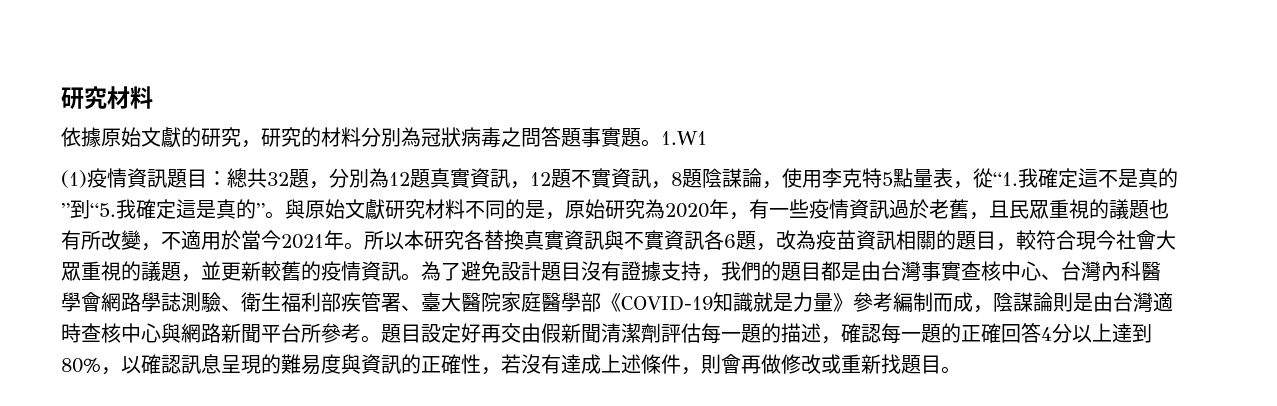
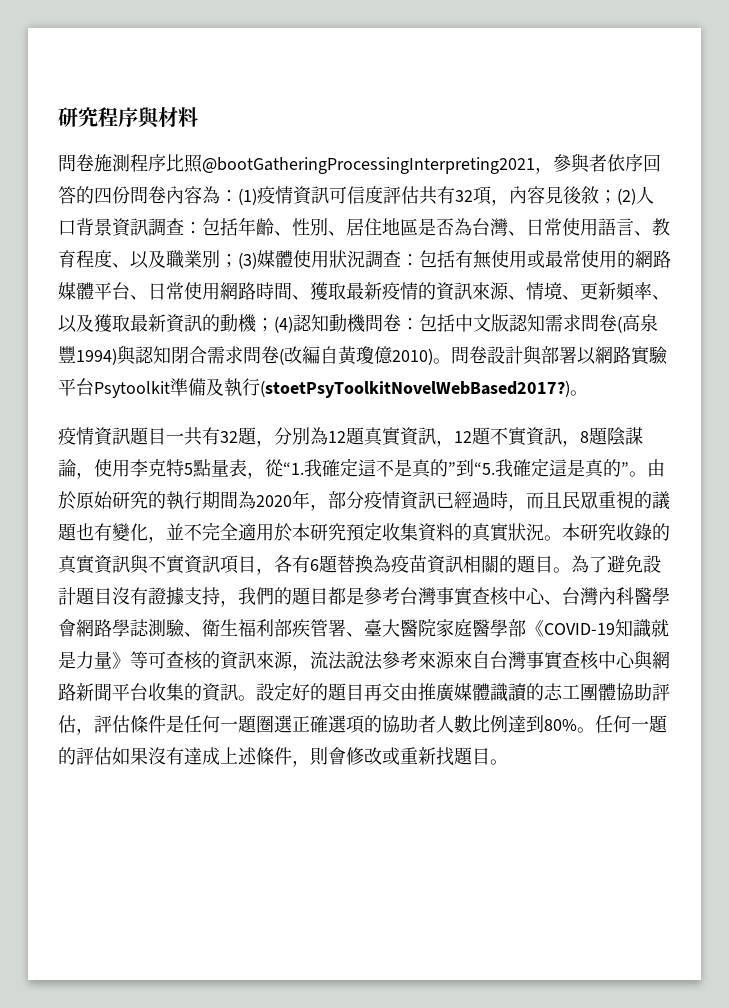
[61,86,107,109] 研究 -> [58,107,161,129] 研究程序與
[61,127,707,148] [61,170,87,188] 依據原始文獻的研究，研究的材料分別為冠狀病毒之問答題事實題。1.W1 // (1) -> [58,153,661,174] [58,186,654,206] [58,217,670,237] [58,250,671,269] [58,282,670,301] [58,314,658,333] [58,345,668,365] [58,378,588,398] 問卷施測程序比照@bootGatheringProcessingInterpreting2021，參與者依序回答的四份問卷內容為：(1)疫情資訊可信度評估共有32項，內容見後敘；(2)人口背景資訊調查：包括年齡、性別、居住地區是否為台灣、日常使用語言、教育程度、以及職業別；(3)媒體使用狀況調查：包括有無使用或最常使用的網路媒體平台、日常使用網路時間、獲取最新疫情的資訊來源、情境、更新頻率、以及獲取最新資訊的動機；(4)認知動機問卷：包括中文版認知需求問卷(高泉豐1994)與認知閉合需求問卷(改編自黃瓊億2010)。問卷設計與部署以網路實驗平台Psytoolkit準備及執行(stoetPsyToolkitNovelWebBased2017?)。 //
[207,168,267,188] ：總共 -> [166,427,220,446] 一共有
[285,199,645,220] 與原始文獻研究材料不同的是，原始研究 -> [647,459,665,477] [58,491,238,510] 由於原始研究的執行期間
[749,199,989,220] 有一些疫情資訊過於老舊， -> [328,491,544,511] 部分疫情資訊已經過時，而
[81,230,524,251] 所改變，不適用於當今2021年。所以本研究各替換 -> [112,522,670,543] 變化，並不完全適用於本研究預定收集資料的真實狀況。本研究收錄的
[704,230,796,251] 各6題，改 -> [220,555,373,575] 項目，各有6題替換
[996,230,1176,251] [61,261,401,282] ，較符合現今社會大眾重視的議題，並更新較舊的疫情資訊 -> (553, 564) none
[861,261,881,281] 由 -> [364,587,400,605] 參考
[852,292,1173,313] [61,323,81,343] 參考編制而成，陰謀論則是由台灣適時 -> [130,651,563,671] 等可查核的資訊來源，流法說法參考來源來自台灣事實
[301,323,1152,344] [61,354,521,375] 所參考。題目設定好再交由假新聞清潔劑評估每一題的描述，確認每一題的正確回答4分以上達到80%，以確認訊息呈現的難易度與資訊的正確性，若 -> [148,682,670,702] [58,715,668,735] [58,747,148,765] 收集的資訊。設定好的題目再交由推廣媒體識讀的志工團體協助評估，評估條件是任何一題圈選正確選項的協助者人數比例達到80%。任何一題的評估如果
[741,354,781,374] 再做 -> (346, 756) none

